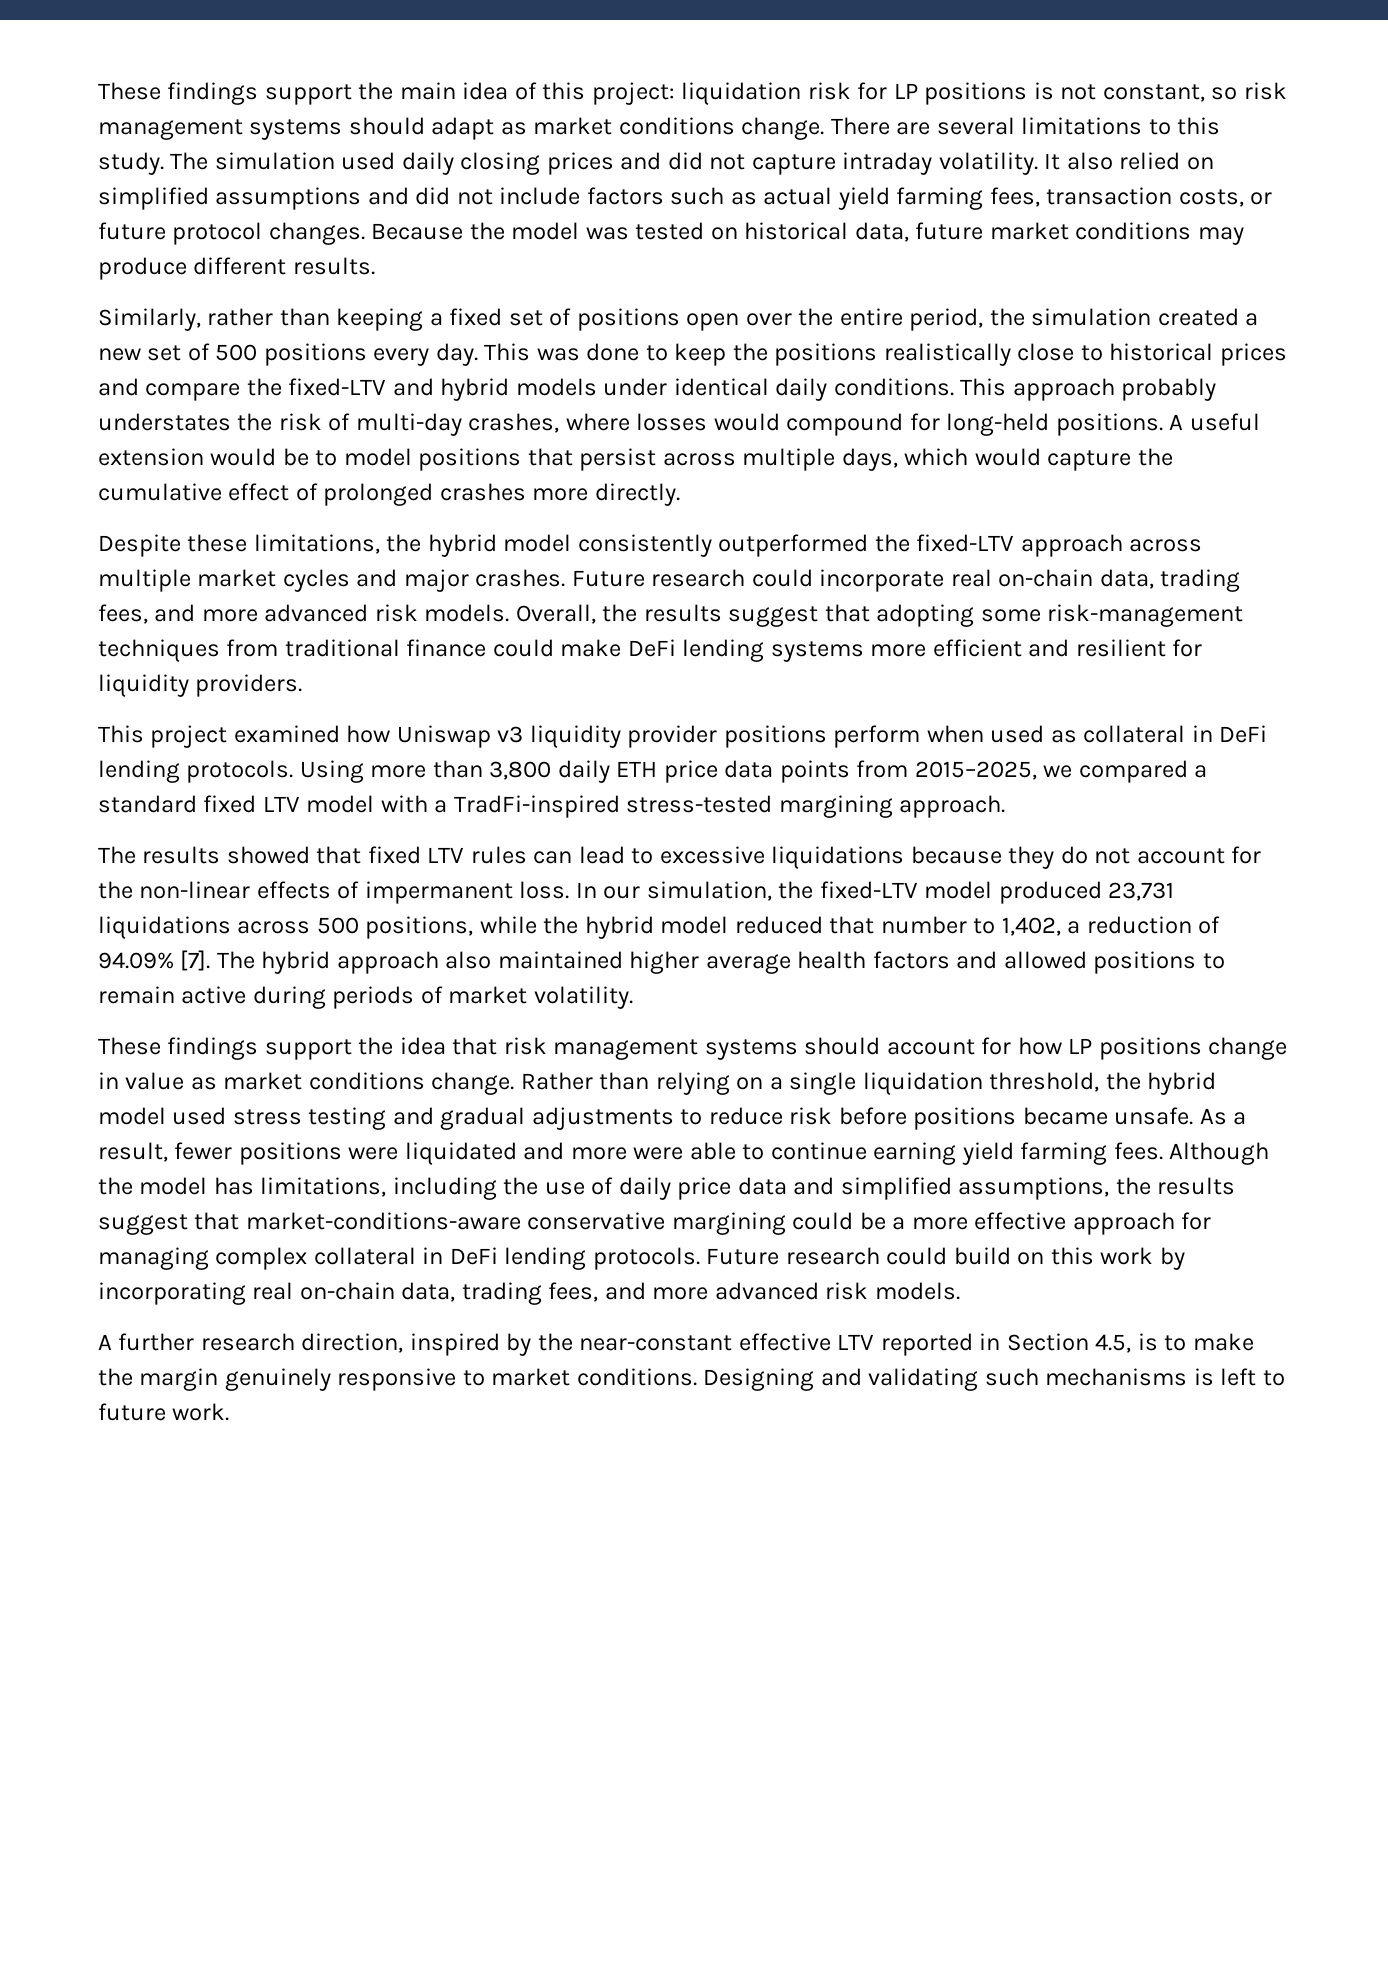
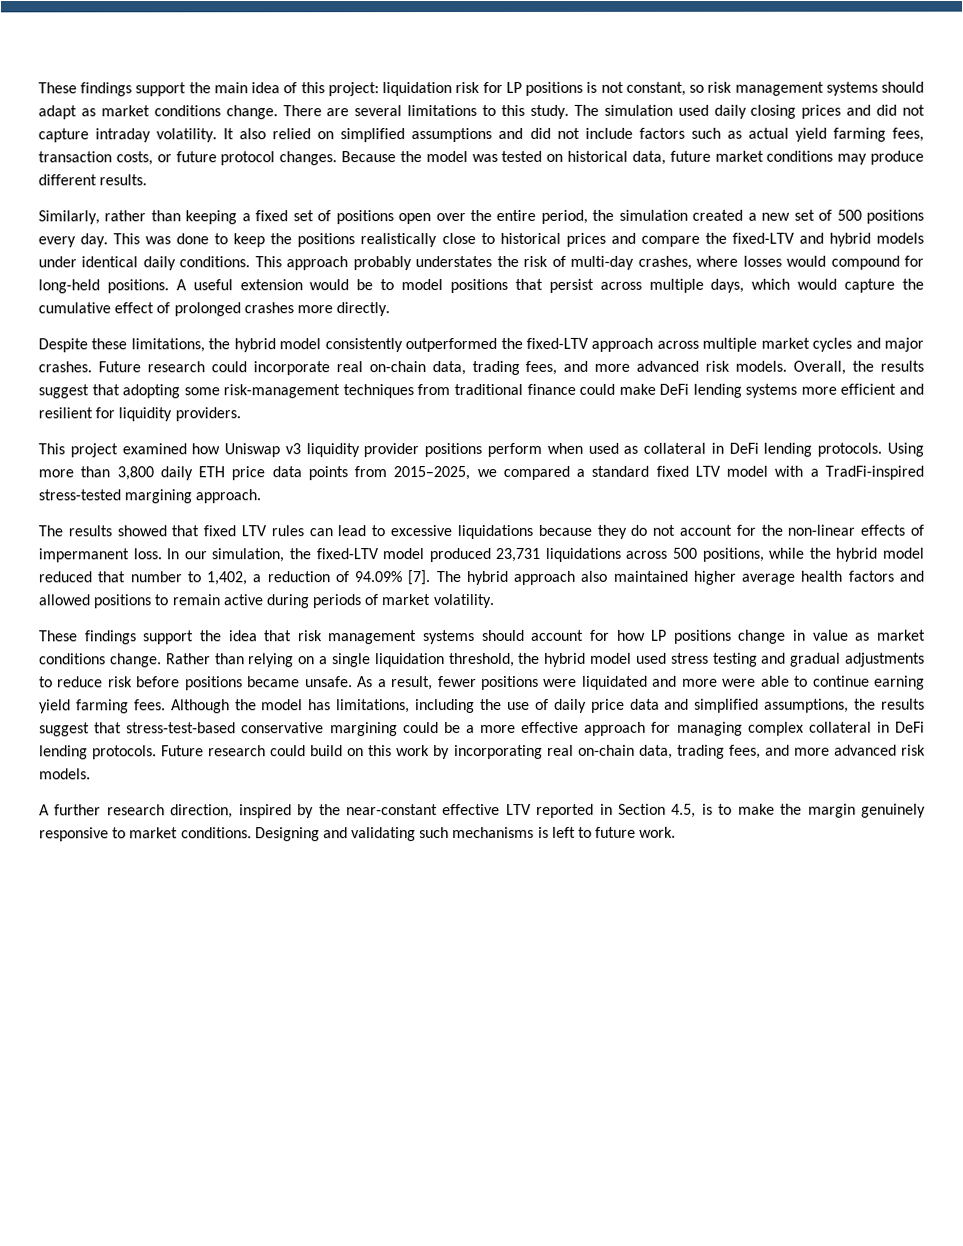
[245,1212,521,1230] market-conditions-aware -> [126,722,237,734] stress-test-based

